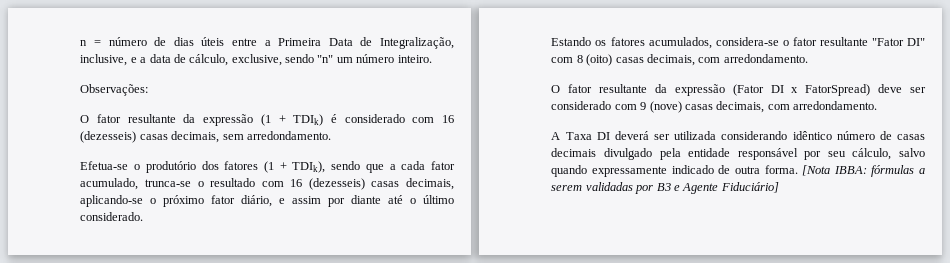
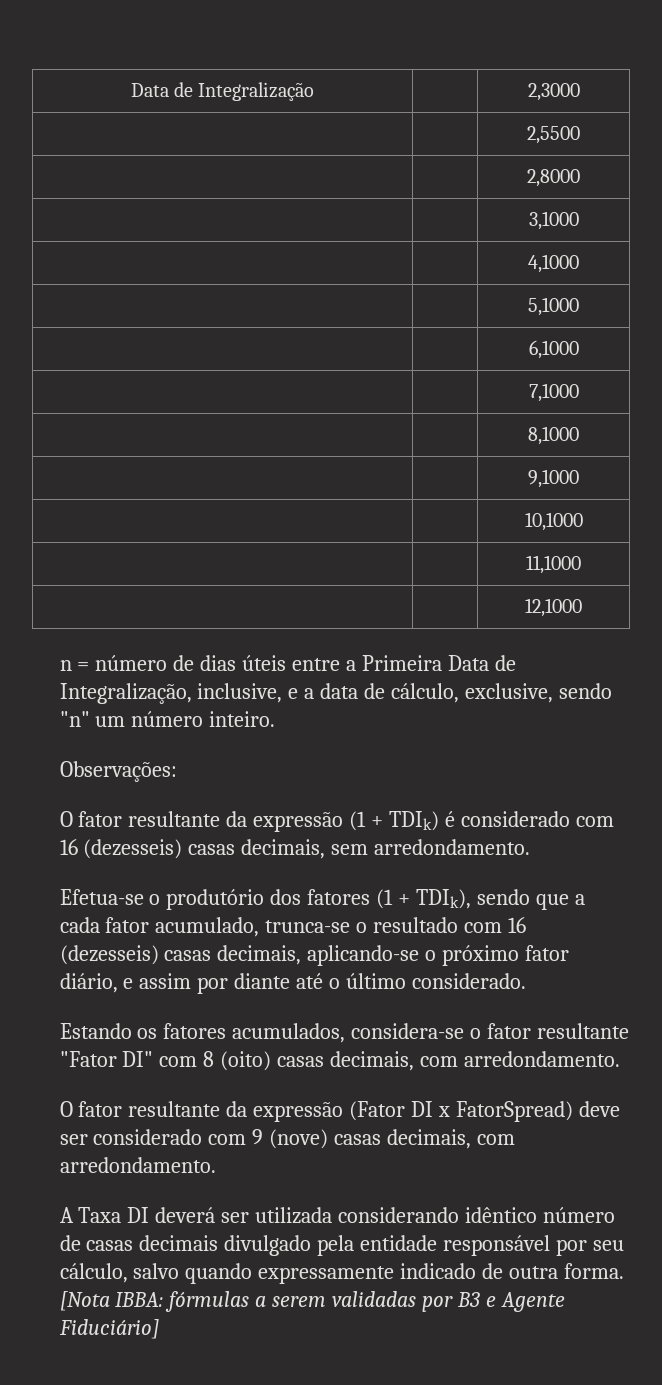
(80, 43) none -> [130,82,315,101] [527,83,580,101] [527,126,580,144] [527,169,580,187] [528,211,579,230] [528,254,579,273] [528,297,579,316] [528,340,579,359] [528,383,579,402] [528,426,579,445] [528,469,579,488] [524,512,583,531] [526,555,581,574] [525,598,582,617] Data de Integralização | | 2,3000 // | | 2,5500 // | | 2,8000 // | | 3,1000 // | | 4,1000 // | | 5,1000 // | | 6,1000 // | | 7,1000 // | | 8,1000 // | | 9,1000 // | | 10,1000 // | | 11,1000 // | | 12,1000 //

